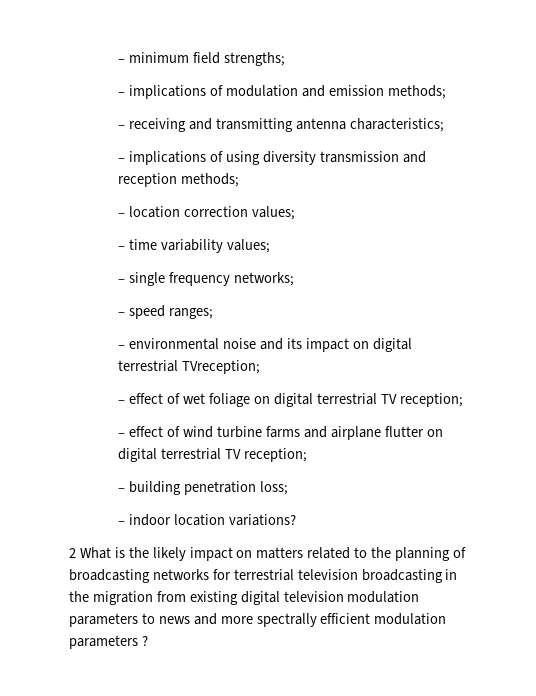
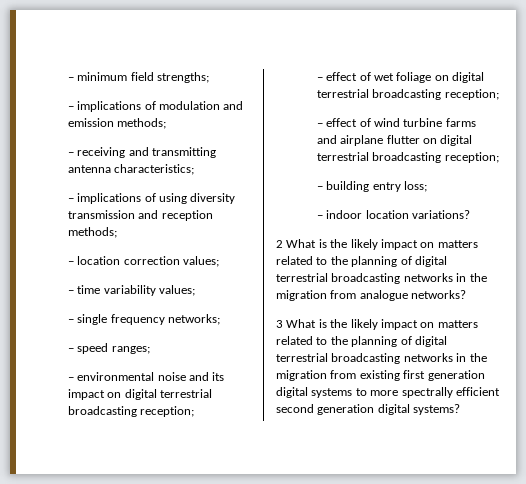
[182,360,261,374] TVreception; -> [67,406,195,417] broadcasting reception;
[380,394,397,404] TV -> [372,89,442,100] broadcasting
[225,449,242,459] TV -> [372,152,442,163] broadcasting
[184,481,257,495] penetration -> [372,182,401,192] entry
[69,569,443,583] broadcasting networks for terrestrial television broadcasting -> [414,256,447,267] [276,273,487,284] [276,290,467,301] [276,319,478,330] [276,336,447,347] [276,353,453,364] digital terrestrial broadcasting networks in the migration from analogue networks? // 3 What is the likely impact on matters related to the planning of digital terrestrial broadcasting networks
[240,591,420,605] [69,613,447,627] [69,635,148,649] digital television modulation parameters to news and more spectrally efficient modulation parameters ? -> [403,370,485,381] [276,387,500,398] [276,404,461,415] first generation digital systems to more spectrally efficient second generation digital systems?

